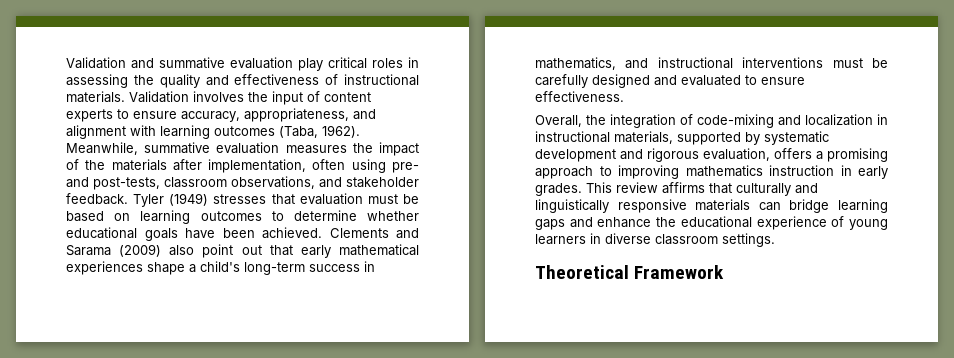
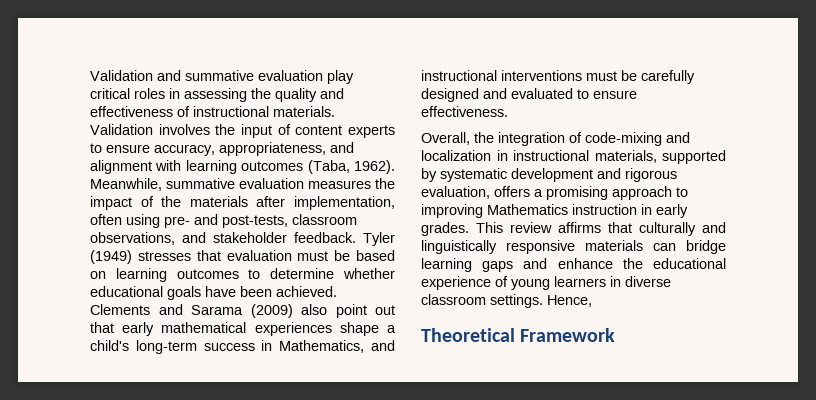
[535,57,616,70] mathematics, -> [279,340,365,353] Mathematics,
[685,165,763,177] mathematics -> [487,204,568,215] Mathematics
(775, 240) none -> [547,295,592,307] Hence,

